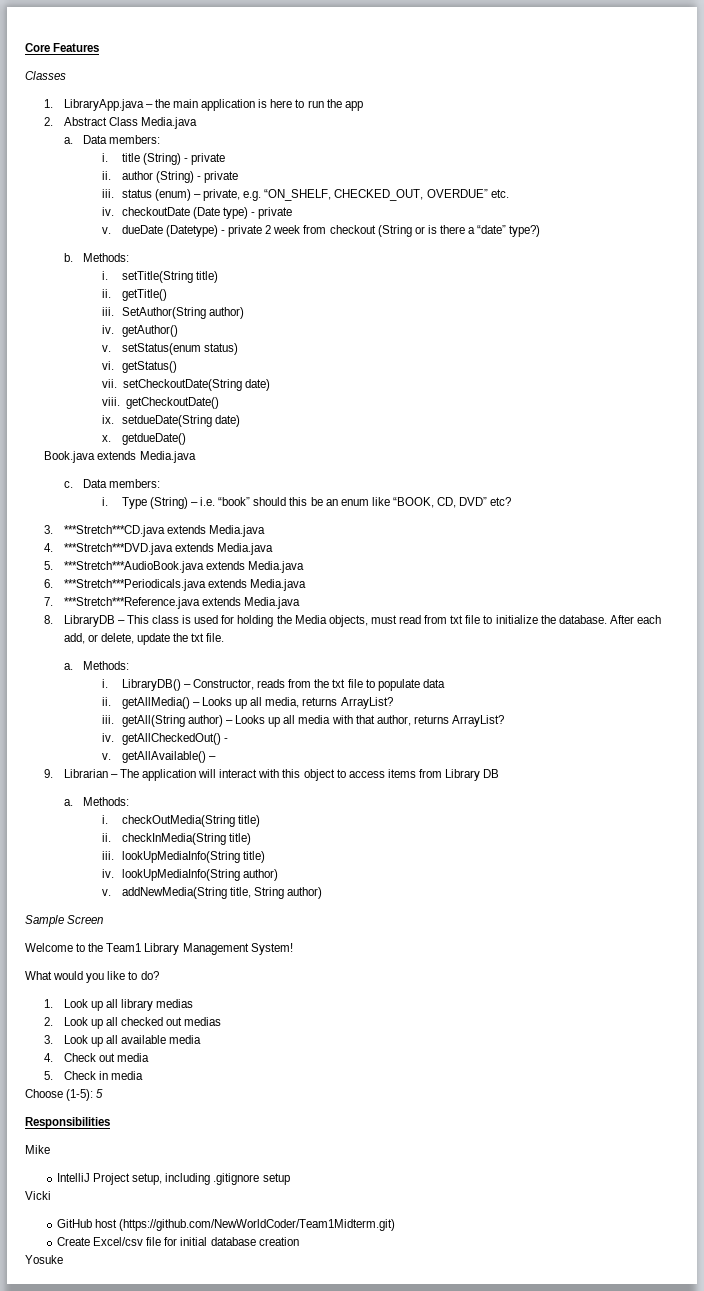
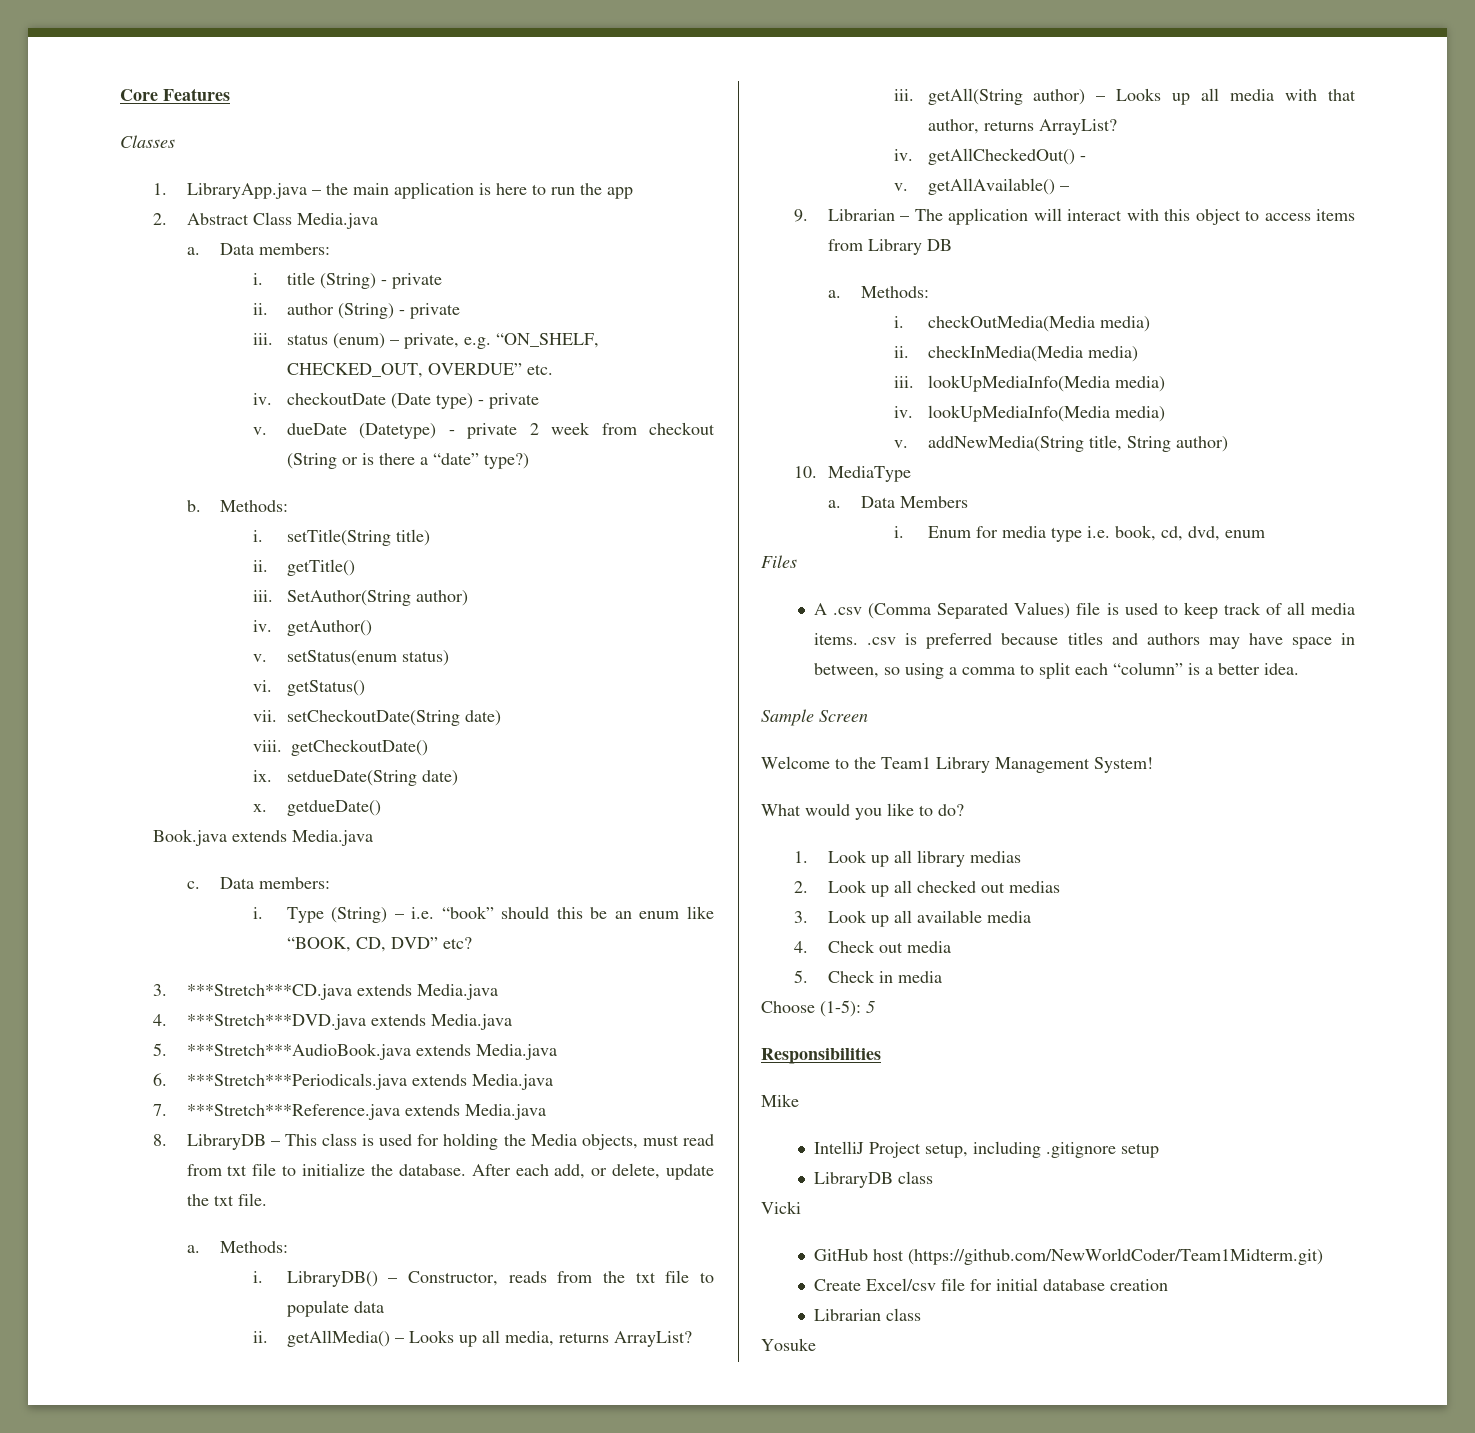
[121,815,260,827] [102,833,251,845] [102,851,265,863] [102,869,278,881] checkOutMedia(String title) // ii. checkInMedia(String title) // iii. lookUpMediaInfo(String title) // iv. lookUpMediaInfo(String author) -> [927,315,1150,332] [894,345,1138,362] [894,375,1165,392] [894,405,1165,422] checkOutMedia(Media media) // ii. checkInMedia(Media media) // iii. lookUpMediaInfo(Media media) // iv. lookUpMediaInfo(Media media)
(323, 893) none -> [794,466,911,482] [827,496,968,508] [894,525,1265,542] [761,555,797,568] [814,602,1355,619] [814,632,1355,649] [814,662,1300,679] // 10. MediaType // a. Data Members // i. Enum for media type i.e. book, cd, dvd, enum // Files // A .csv (Comma Separated Values) file is used to keep track of all media items. .csv is preferred because titles and authors may have space in between, so using a comma to split each “column” is a better idea.
(290, 1179) none -> [814,1171,934,1188] // LibraryDB class
(299, 1241) none -> [814,1308,922,1321] // Librarian class

